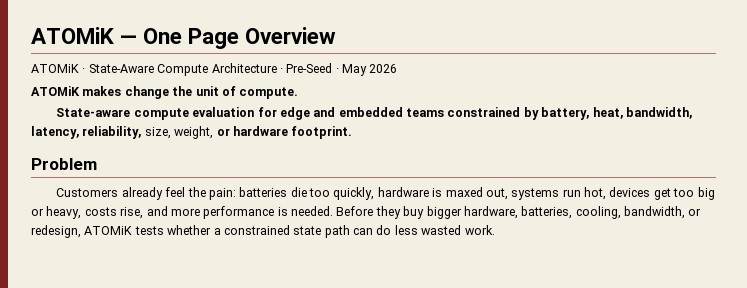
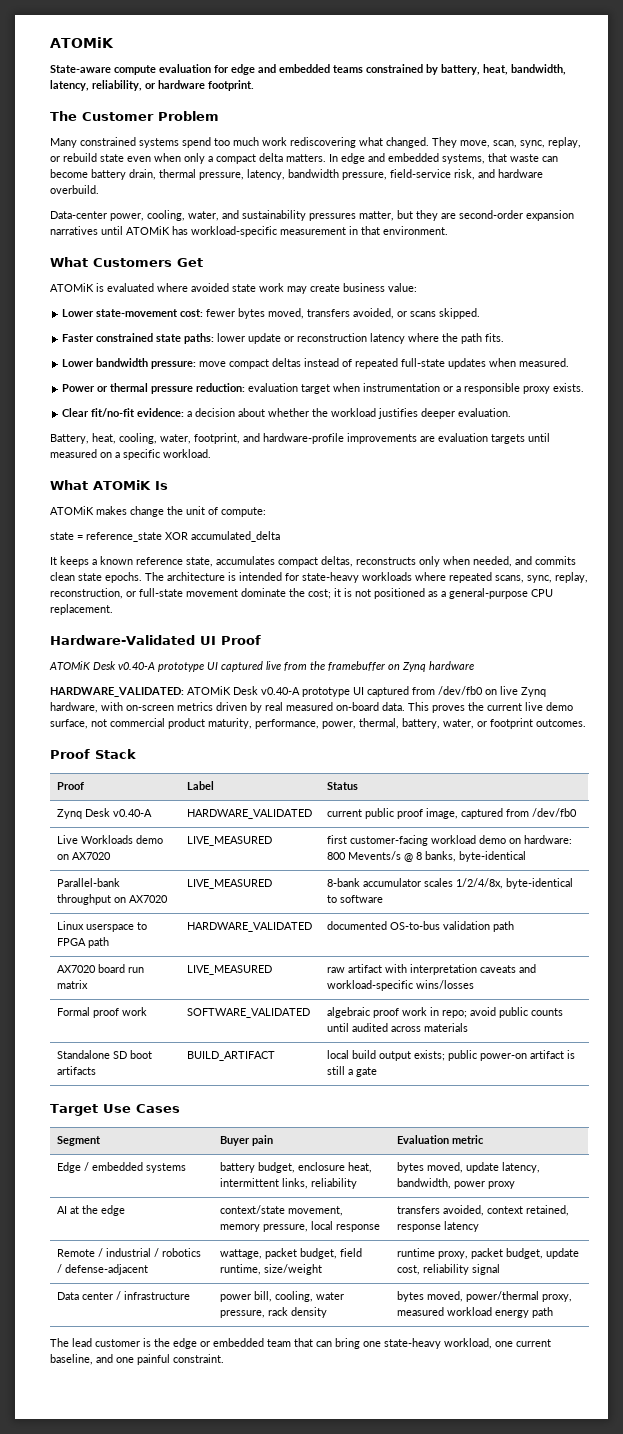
[31,27,337,49] [31,63,398,76] [31,86,299,99] ATOMiK — One Page Overview // ATOMiK · State-Aware Compute Architecture · Pre-Seed · May 2026 // ATOMiK makes change the unit of compute. -> [50,37,114,48] ATOMiK
[144,126,214,139] size, weight, -> (142, 85) none
(353, 132) none -> [50,111,154,121] The Customer
[56,187,715,200] [31,206,702,219] [31,225,495,238] Customers already feel the pain: batteries die too quickly, hardware is maxed out, systems run hot, devices get too big or heavy, costs rise, and more performance is needed. Before they buy bigger hardware, batteries, cooling, bandwidth, or redesign, ATOMiK tests whether a constrained state path can do less wasted work. -> [50,137,581,148] [50,153,558,164] [50,169,543,180] [50,185,99,194] [50,210,574,221] [50,226,448,237] [50,257,203,267] [50,283,417,294] [62,308,481,319] [62,333,505,344] [62,358,570,369] [62,383,585,394] [62,408,512,419] [50,433,550,444] [50,449,211,460] [50,480,168,490] [50,506,266,517] [50,531,280,542] [50,556,576,567] [50,572,588,583] [50,588,553,599] [50,604,113,615] [50,635,261,645] [49,661,474,672] [50,686,546,697] [50,702,573,713] [50,718,586,729] [50,749,136,759] [57,782,85,790] [187,781,215,790] [327,782,359,790] [57,808,153,819] [187,809,313,819] [327,808,578,819] [57,835,164,844] [57,852,112,860] [187,836,273,846] [327,835,573,846] [327,851,527,862] [57,878,121,887] [57,894,169,905] [187,879,273,889] [327,878,574,889] [327,895,384,903] [57,921,148,932] [57,937,110,948] [187,922,313,932] [327,921,515,932] [57,964,145,973] [57,980,89,989] [187,965,273,975] [327,964,537,975] [327,980,475,991] [57,1007,148,1018] [187,1008,311,1018] [327,1007,564,1018] [327,1023,469,1032] [57,1050,153,1059] [57,1066,97,1075] [187,1051,276,1061] [327,1050,576,1061] [327,1066,378,1077] [50,1104,180,1116] [57,1136,102,1146] [220,1135,274,1146] [397,1135,485,1144] [57,1162,187,1173] [220,1162,373,1173] [220,1178,358,1189] [397,1162,541,1173] [397,1178,516,1189] [57,1205,126,1216] [220,1205,344,1216] [220,1221,381,1232] [397,1205,570,1216] [397,1221,480,1232] [57,1248,202,1257] [57,1264,149,1275] [220,1248,363,1259] [220,1264,323,1275] [397,1248,580,1259] [397,1264,501,1275] [57,1291,191,1300] [220,1291,345,1302] [220,1307,328,1318] [397,1291,573,1302] [397,1307,554,1318] [50,1338,551,1349] [50,1354,224,1365] Many constrained systems spend too much work rediscovering what changed. They move, scan, sync, replay, or rebuild state even when only a compact delta matters. In edge and embedded systems, that waste can become battery drain, thermal pressure, latency, bandwidth pressure, field-service risk, and hardware overbuild. // Data-center power, cooling, water, and sustainability pressures matter, but they are second-order expansion narratives until ATOMiK has workload-specific measurement in that environment. // What Customers Get // ATOMiK is evaluated where avoided state work may create business value: // Lower state-movement cost: fewer bytes moved, transfers avoided, or scans skipped. // Faster constrained state paths: lower update or reconstruction latency where the path fits. // Lower bandwidth pressure: move compact deltas instead of repeated full-state updates when measured. // Power or thermal pressure reduction: evaluation target when instrumentation or a responsible proxy exists. // Clear fit/no-fit evidence: a decision about whether the workload justifies deeper evaluation. // Battery, heat, cooling, water, footprint, and hardware-profile improvements are evaluation targets until measured on a specific workload. // What ATOMiK Is // ATOMiK makes change the unit of compute: // state = reference_state XOR accumulated_delta // It keeps a known reference state, accumulates compact deltas, reconstructs only when needed, and commits clean state epochs. The architecture is intended for state-heavy workloads where repeated scans, sync, replay, reconstruction, or full-state movement dominate the cost; it is not positioned as a general-purpose CPU replacement. // Hardware-Validated UI Proof // ATOMiK Desk v0.40-A prototype UI captured live from the framebuffer on Zynq hardware // HARDWARE_VALIDATED: ATOMiK Desk v0.40-A prototype UI captured from /dev/fb0 on live Zynq hardware, with on-screen metrics driven by real measured on-board data. This proves the current live demo surface, not commercial product maturity, performance, power, thermal, battery, water, or footprint outcomes. // Proof Stack // Proof | Label | Status // Zynq Desk v0.40-A | HARDWARE_VALIDATED | current public proof image, captured from /dev/fb0 // Live Workloads demo on AX7020 | LIVE_MEASURED | first customer-facing workload demo on hardware: 800 Mevents/s @ 8 banks, byte-identical // Parallel-bank throughput on AX7020 | LIVE_MEASURED | 8-bank accumulator scales 1/2/4/8x, byte-identical to software // Linux userspace to FPGA path | HARDWARE_VALIDATED | documented OS-to-bus validation path // AX7020 board run matrix | LIVE_MEASURED | raw artifact with interpretation caveats and workload-specific wins/losses // Formal proof work | SOFTWARE_VALIDATED | algebraic proof work in repo; avoid public counts until audited across materials // Standalone SD boot artifacts | BUILD_ARTIFACT | local build output exists; public power-on artifact is still a gate // Target Use Cases // Segment | Buyer pain | Evaluation metric // Edge / embedded systems | battery budget, enclosure heat, intermittent links, reliability | bytes moved, update latency, bandwidth, power proxy // AI at the edge | context/state movement, memory pressure, local response | transfers avoided, context retained, response latency // Remote / industrial / robotics / defense-adjacent | wattage, packet budget, field runtime, size/weight | runtime proxy, packet budget, update cost, reliability signal // Data center / infrastructure | power bill, cooling, water pressure, rack density | bytes moved, power/thermal proxy, measured workload energy path // The lead customer is the edge or embedded team that can bring one state-heavy workload, one current baseline, and one painful constraint.

